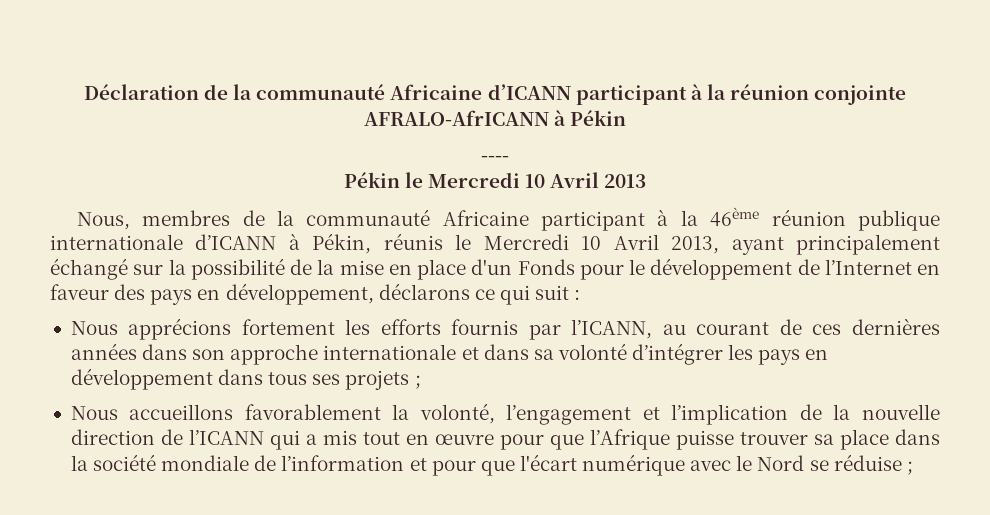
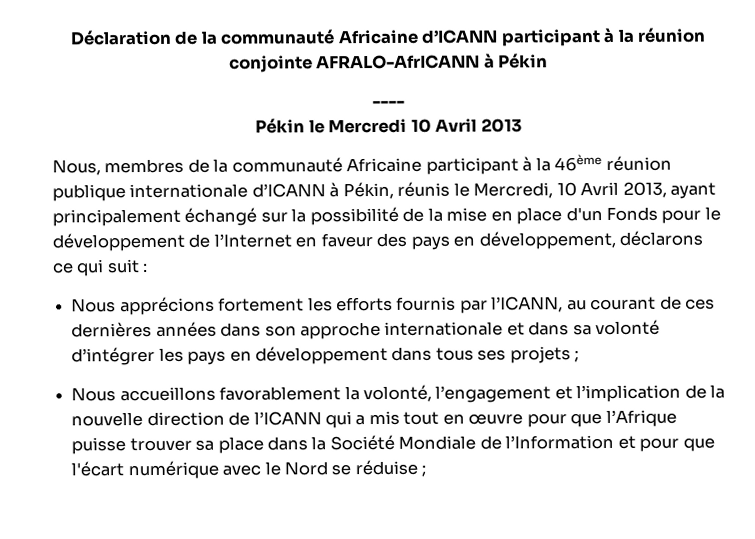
[483,234,569,250] Mercredi -> [473,182,554,199] Mercredi,
[93,454,405,471] société mondiale de l’information -> [329,434,615,451] Société Mondiale de l’Information

